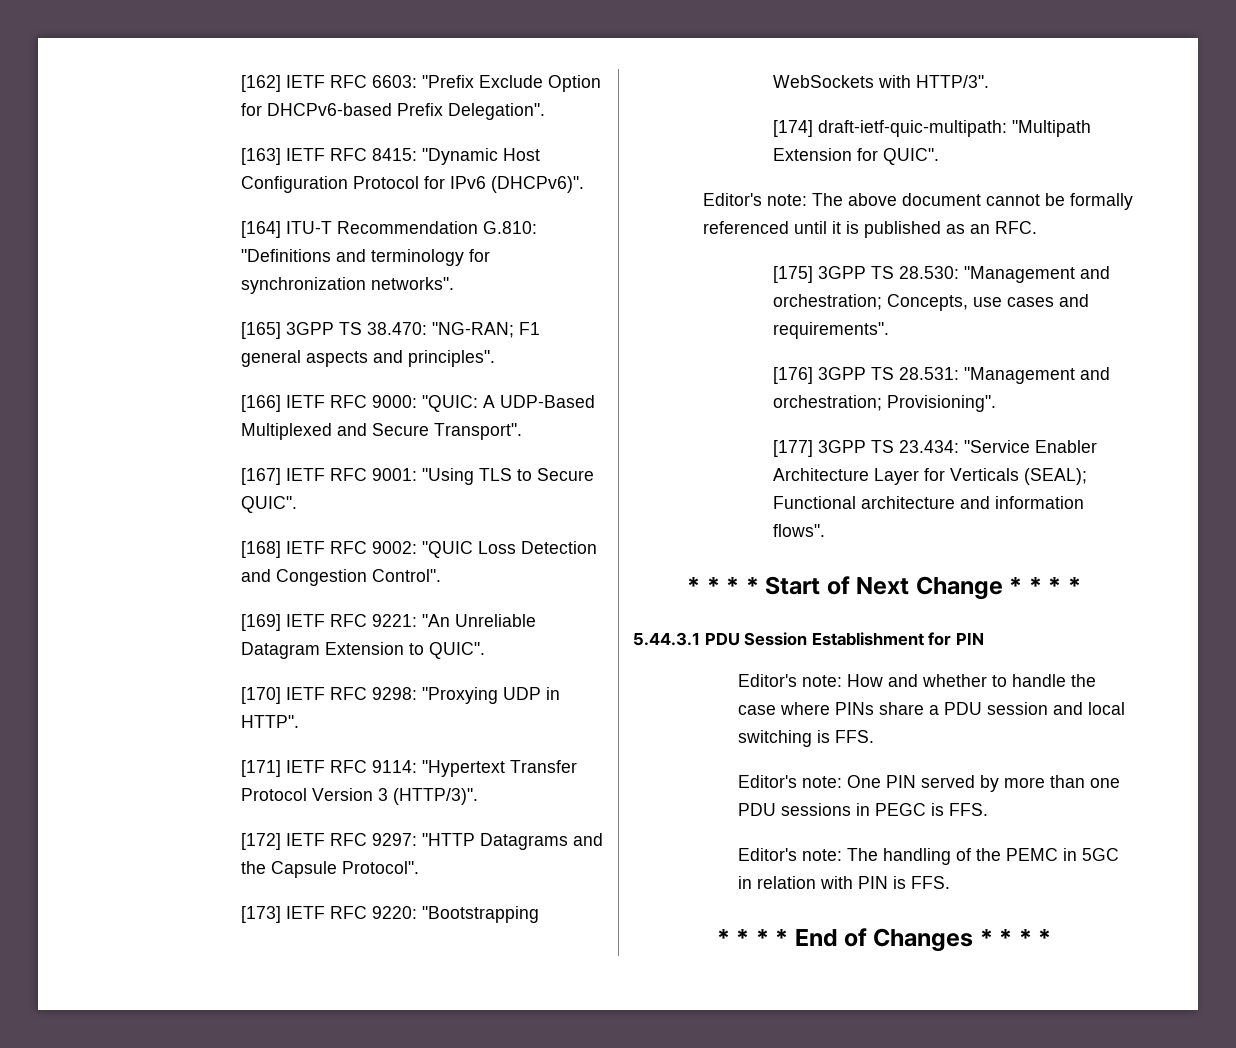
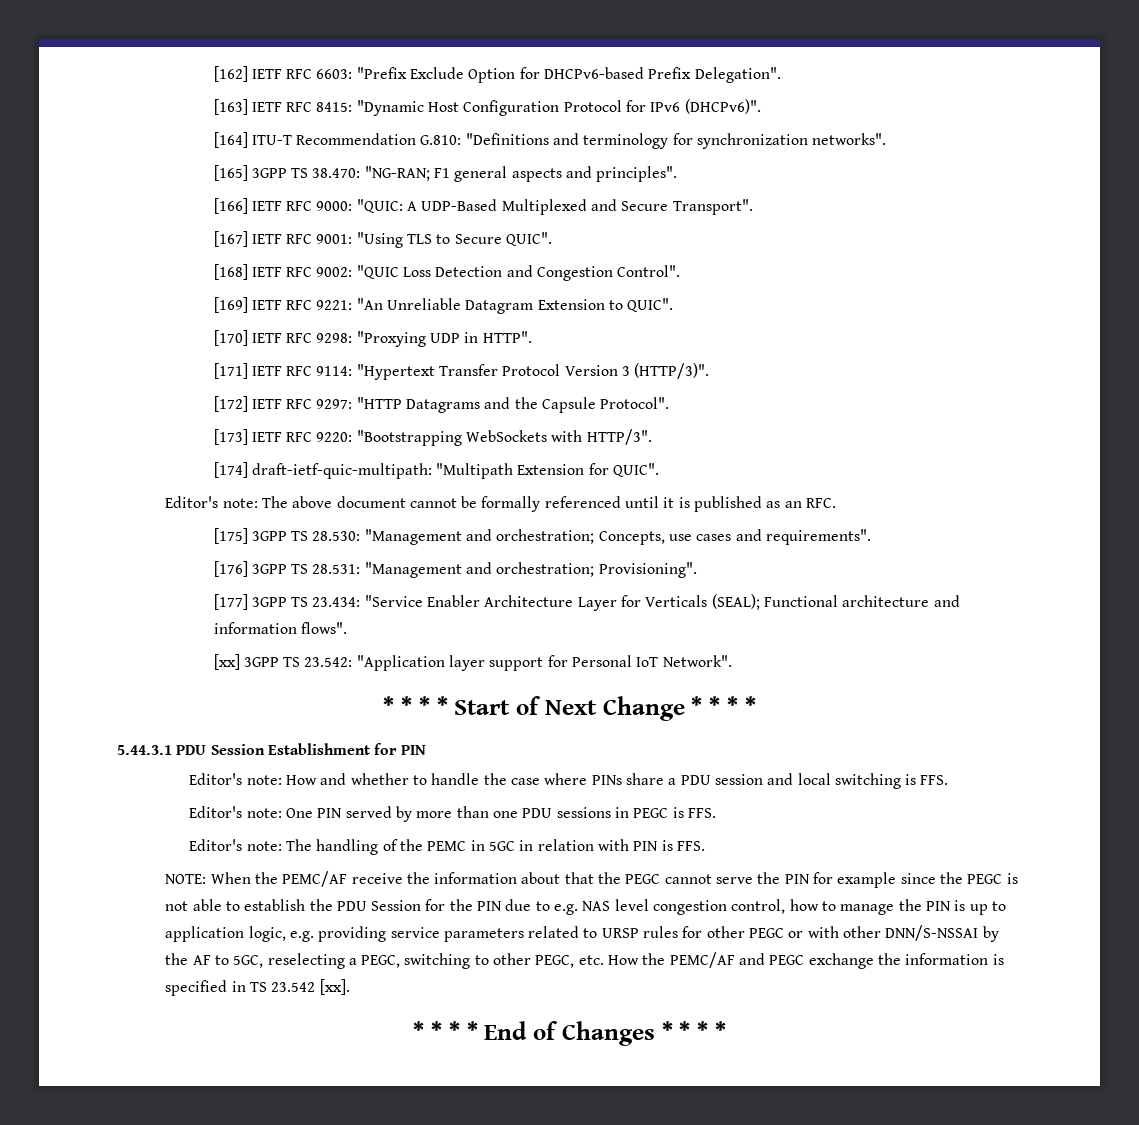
(825, 530) none -> [213,654,732,671] // [xx] 3GPP TS 23.542: "Application layer support for Personal IoT Network".
(950, 882) none -> [165,871,1018,888] [165,899,1006,915] [165,925,999,942] [165,952,1004,969] [165,979,350,996] // NOTE: When the PEMC/AF receive the information about that the PEGC cannot serve the PIN for example since the PEGC is not able to establish the PDU Session for the PIN due to e.g. NAS level congestion control, how to manage the PIN is up to application logic, e.g. providing service parameters related to URSP rules for other PEGC or with other DNN/S-NSSAI by the AF to 5GC, reselecting a PEGC, switching to other PEGC, etc. How the PEMC/AF and PEGC exchange the information is specified in TS 23.542 [xx].

